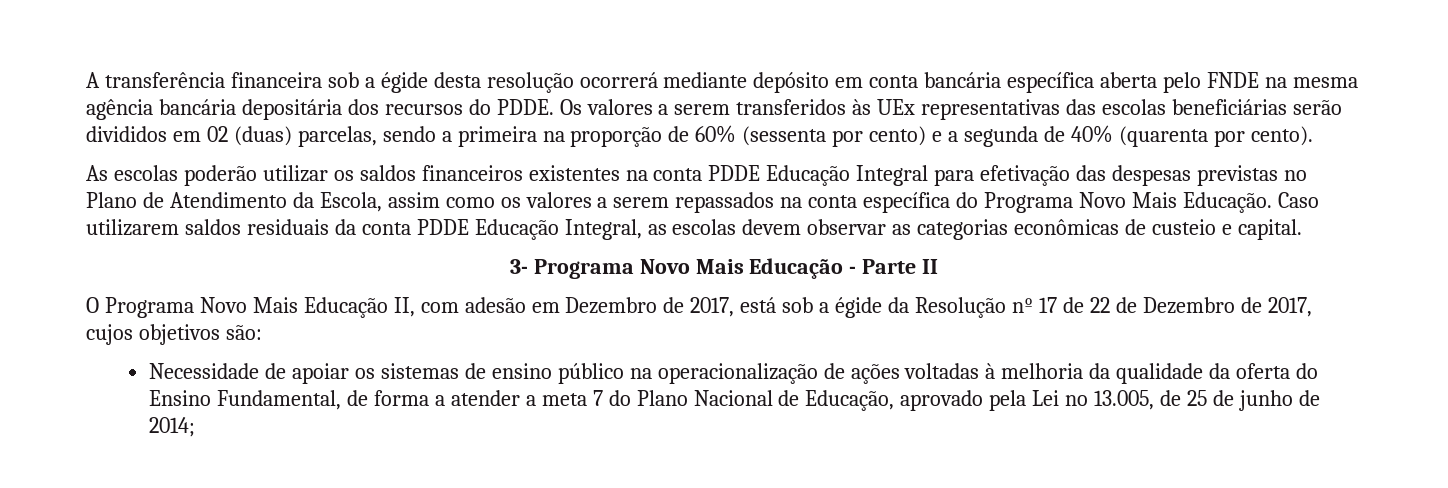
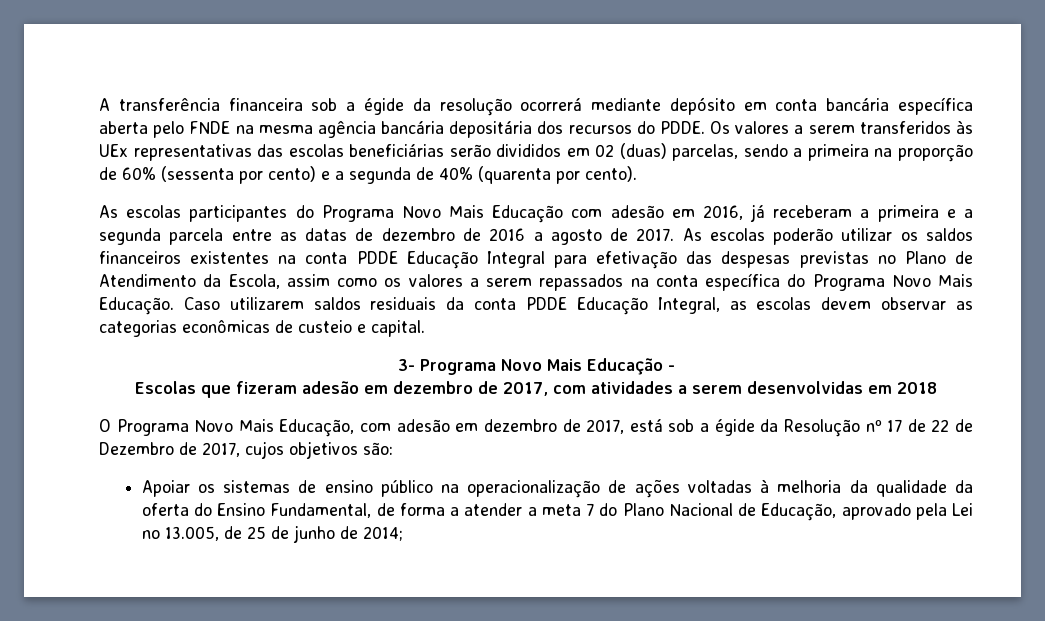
[433,72,481,88] desta -> [412,98,431,111] da
(178, 173) none -> [189,204,973,223] [99,228,765,245] participantes do Programa Novo Mais Educação com adesão em 2016, já receberam a primeira e a segunda parcela entre as datas de dezembro de 2016 a agosto de 2017. As escolas
[862,259,939,274] Parte II -> [135,381,937,398] // Escolas que fizeram adesão em dezembro de 2017, com atividades a serem desenvolvidas em 2018
[303,297,658,318] Educação II, com adesão em Dezembro -> [279,419,557,437] Educação, com adesão em dezembro
[149,363,350,384] Necessidade de apoiar -> [141,480,190,497] Apoiar

